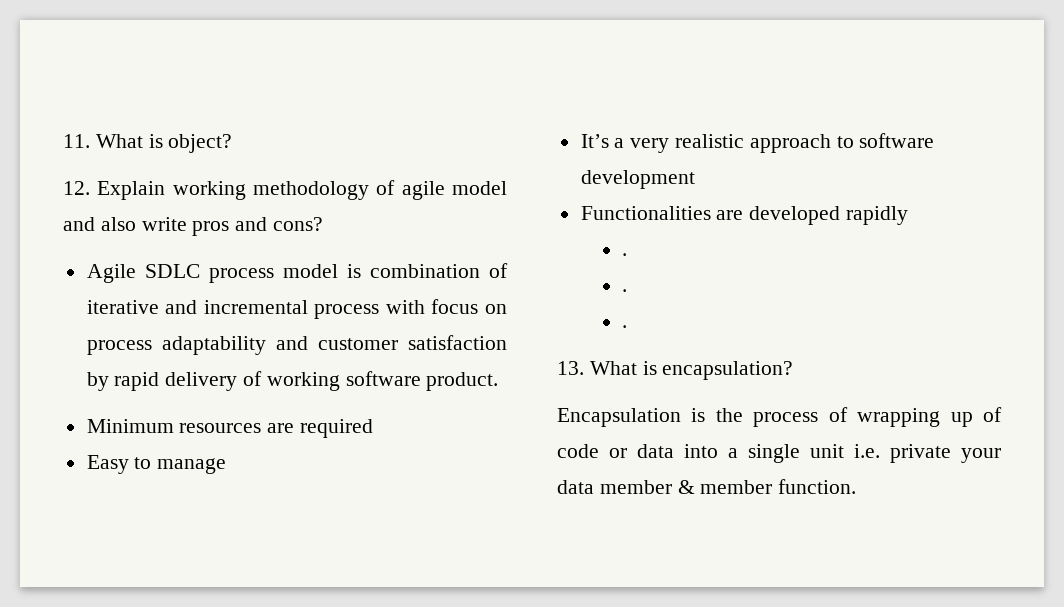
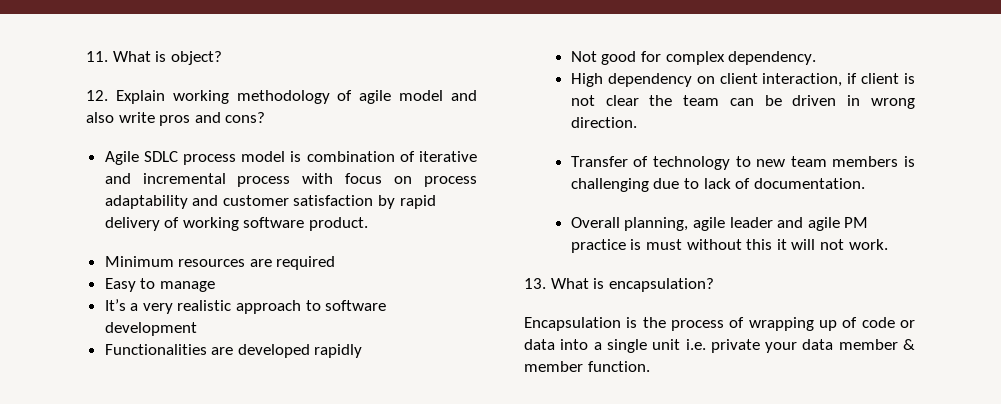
[622,253,628,256] [622,289,628,292] [622,325,628,328] . // . // . -> [570,51,817,65] [570,73,915,87] [570,95,915,109] [570,117,637,128] [570,156,915,170] [570,178,865,192] [570,217,869,231] [570,239,888,253] Not good for complex dependency. // High dependency on client interaction, if client is not clear the team can be driven in wrong direction. // Transfer of technology to new team members is challenging due to lack of documentation. // Overall planning, agile leader and agile PM practice is must without this it will not work.

